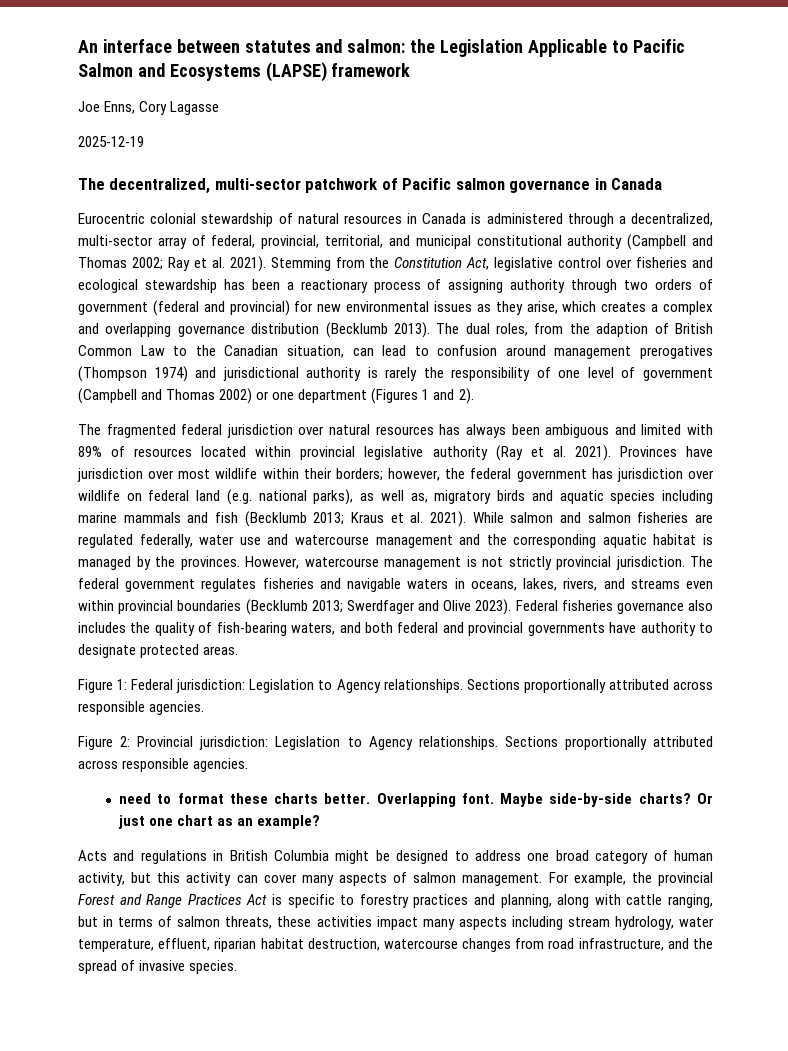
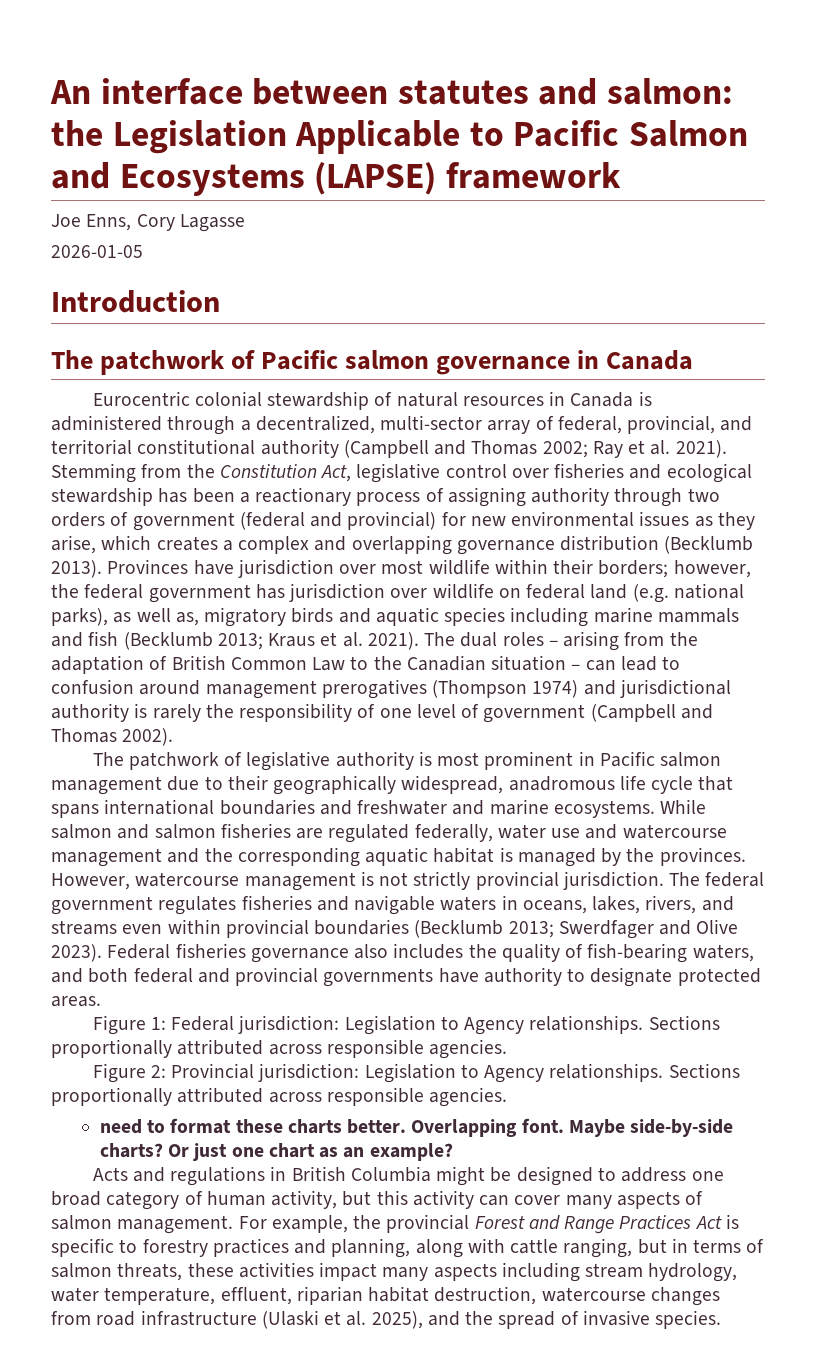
[78,136,144,147] [78,178,301,194] 2025-12-19 // The decentralized, multi-sector -> [51,245,143,258] [51,290,220,313] [51,350,93,369] 2026-01-05 // Introduction // The
[325,235,471,249] territorial, and municipal -> [720,416,753,431] [51,439,132,455] and territorial
[436,323,713,337] [78,345,713,359] [78,366,714,382] [78,388,474,404] [78,424,714,438] [78,445,611,461] The dual roles, from the adaption of British Common Law to the Canadian situation, can lead to confusion around management prerogatives (Thompson 1974) and jurisdictional authority is rarely the responsibility of one level of government (Campbell and Thomas 2002) or one department (Figures 1 and 2). // The fragmented federal jurisdiction over natural resources has always been ambiguous and limited with 89% of resources located within provincial legislative authority (Ray et al. 2021). -> (102, 569) none
(467, 519) none -> [424,631,698,651] [51,655,681,674] [51,679,731,699] [51,703,713,723] [51,728,174,746] [92,751,722,771] [51,775,734,795] [51,799,655,818] The dual roles – arising from the adaptation of British Common Law to the Canadian situation – can lead to confusion around management prerogatives (Thompson 1974) and jurisdictional authority is rarely the responsibility of one level of government (Campbell and Thomas 2002). // The patchwork of legislative authority is most prominent in Pacific salmon management due to their geographically widespread, anadromous life cycle that spans international boundaries and freshwater and marine ecosystems.
[578,938,664,951] infrastructure, -> [140,1310,423,1329] infrastructure (Ulaski et al. 2025),

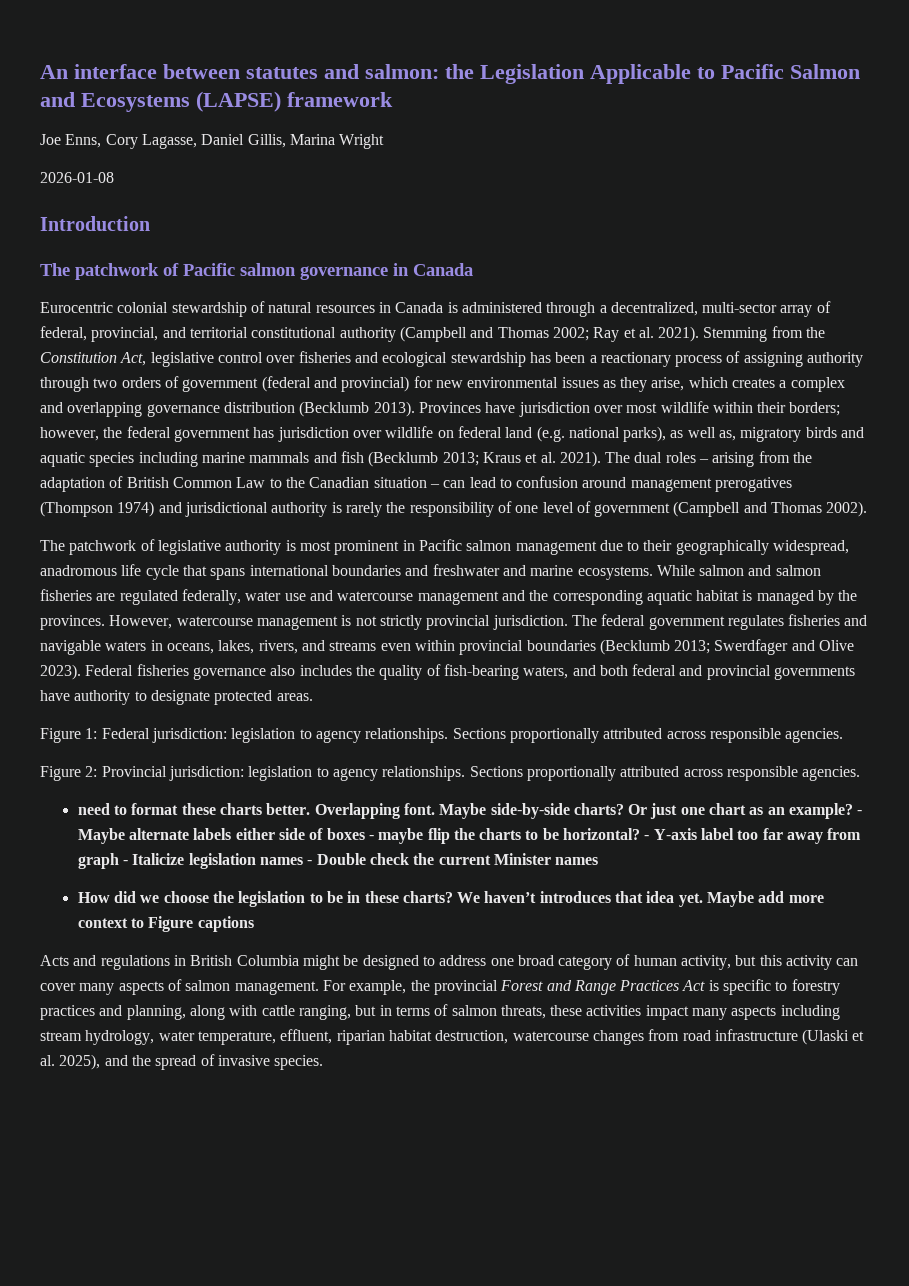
[179,214,245,232] [51,245,143,258] Lagasse // 2026-01-05 -> [141,134,385,149] [40,172,114,183] Lagasse, Daniel Gillis, Marina Wright // 2026-01-08
[344,1015,525,1035] Legislation to Agency -> [231,728,361,743] legislation to agency
[364,1063,545,1083] Legislation to Agency -> [248,766,378,781] legislation to agency
(453, 1152) none -> [857,810,863,815] [77,828,862,844] [77,853,599,869] [77,891,824,907] [77,916,254,932] - Maybe alternate labels either side of boxes - maybe flip the charts to be horizontal? - Y-axis label too far away from graph - Italicize legislation names - Double check the current Minister names // How did we choose the legislation to be in these charts? We haven’t introduces that idea yet. Maybe add more context to Figure captions

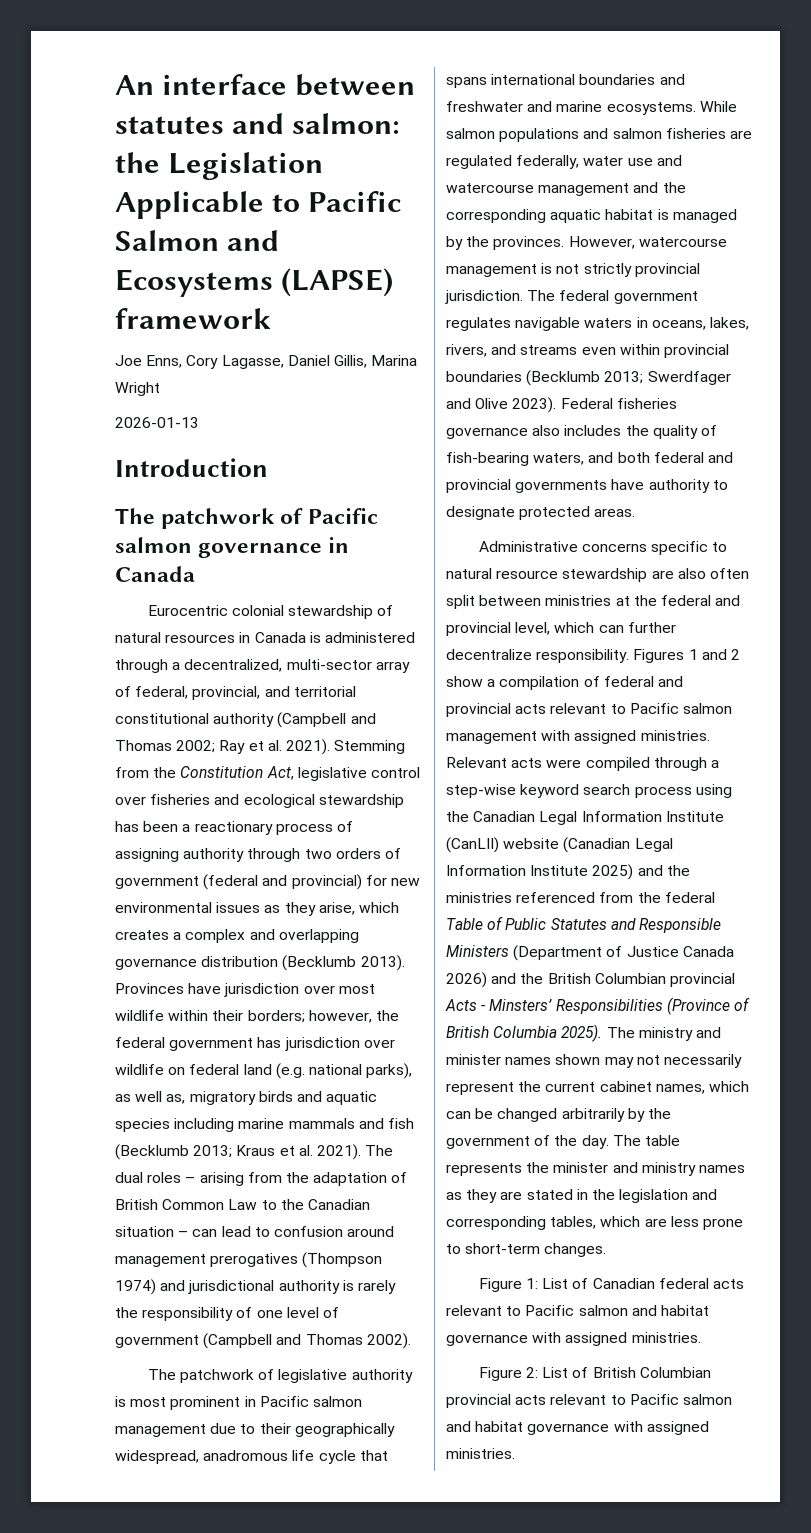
[40,172,114,183] 2026-01-08 -> [115,417,199,428] 2026-01-13
(745, 570) none -> [499,128,580,142] populations
[788,614,868,626] fisheries and -> (511, 324) none
[40,728,844,743] [40,766,861,781] [77,803,863,819] [77,828,862,844] [77,853,599,869] [77,891,824,907] [77,916,254,932] [40,954,859,970] [40,979,840,995] [40,1004,840,1020] [40,1029,865,1045] [40,1054,324,1070] Figure 1: Federal jurisdiction: legislation to agency relationships. Sections proportionally attributed across responsible agencies. // Figure 2: Provincial jurisdiction: legislation to agency relationships. Sections proportionally attributed across responsible agencies. // need to format these charts better. Overlapping font. Maybe side-by-side charts? Or just one chart as an example? - Maybe alternate labels either side of boxes - maybe flip the charts to be horizontal? - Y-axis label too far away from graph - Italicize legislation names - Double check the current Minister names // How did we choose the legislation to be in these charts? We haven’t introduces that idea yet. Maybe add more context to Figure captions // Acts and regulations in British Columbia might be designed to address one broad category of human activity, but this activity can cover many aspects of salmon management. For example, the provincial Forest and Range Practices Act is specific to forestry practices and planning, along with cattle ranging, but in terms of salmon threats, these activities impact many aspects including stream hydrology, water temperature, effluent, riparian habitat destruction, watercourse changes from road infrastructure (Ulaski et al. 2025), and the spread of invasive species. -> [478,541,728,555] [446,568,749,582] [446,595,741,609] [446,622,676,636] [446,649,740,663] [446,676,683,690] [446,703,732,717] [446,730,710,744] [446,757,719,771] [446,784,732,798] [446,811,724,825] [446,837,673,853] [446,864,690,880] [446,892,715,903] [446,916,721,933] [446,945,734,961] [446,972,735,988] [445,997,750,1015] [446,1024,721,1042] [446,1054,742,1068] [446,1081,749,1095] [446,1108,671,1122] [446,1135,680,1149] [446,1162,745,1176] [446,1189,718,1203] [446,1216,743,1230] [446,1243,607,1257] [478,1278,745,1292] [446,1305,709,1316] [446,1332,701,1346] [478,1367,711,1381] [446,1394,732,1408] [446,1421,709,1435] [446,1448,515,1459] Administrative concerns specific to natural resource stewardship are also often split between ministries at the federal and provincial level, which can further decentralize responsibility. Figures 1 and 2 show a compilation of federal and provincial acts relevant to Pacific salmon management with assigned ministries. Relevant acts were compiled through a step-wise keyword search process using the Canadian Legal Information Institute (CanLII) website (Canadian Legal Information Institute 2025) and the ministries referenced from the federal Table of Public Statutes and Responsible Ministers (Department of Justice Canada 2026) and the British Columbian provincial Acts - Minsters’ Responsibilities (Province of British Columbia 2025). The ministry and minister names shown may not necessarily represent the current cabinet names, which can be changed arbitrarily by the government of the day. The table represents the minister and ministry names as they are stated in the legislation and corresponding tables, which are less prone to short-term changes. // Figure 1: List of Canadian federal acts relevant to Pacific salmon and habitat governance with assigned ministries. // Figure 2: List of British Columbian provincial acts relevant to Pacific salmon and habitat governance with assigned ministries.

